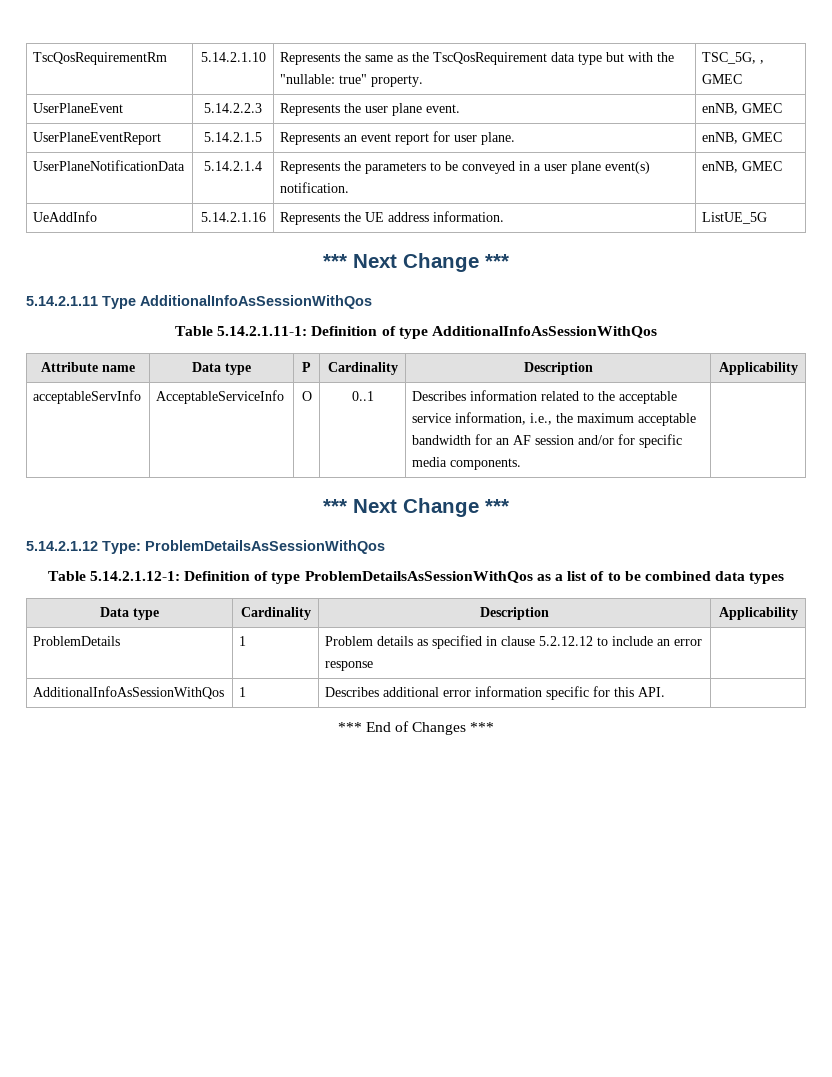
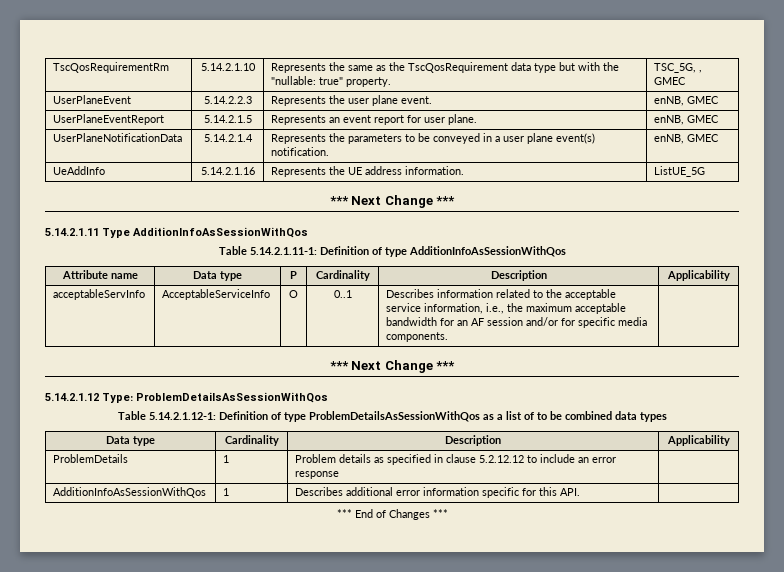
[140,295,372,309] AdditionalInfoAsSessionWithQos -> [133,227,308,238] AdditionInfoAsSessionWithQos
[431,326,657,338] AdditionalInfoAsSessionWithQos -> [408,246,566,257] AdditionInfoAsSessionWithQos
[33,686,225,699] AdditionalInfoAsSessionWithQos -> [53,487,207,498] AdditionInfoAsSessionWithQos

